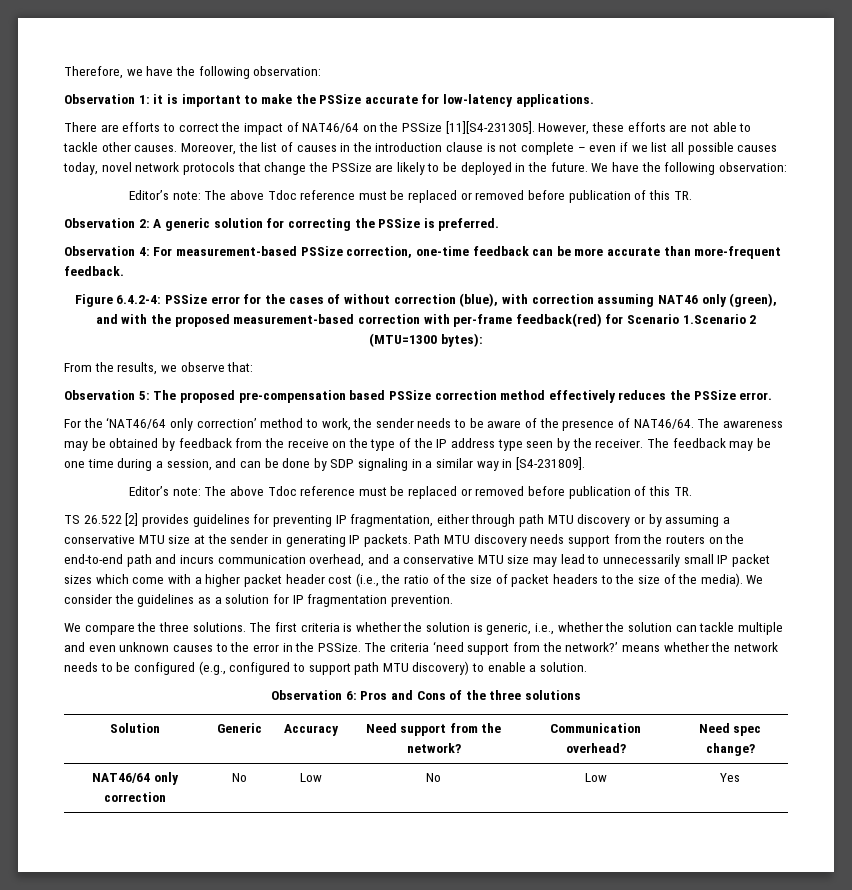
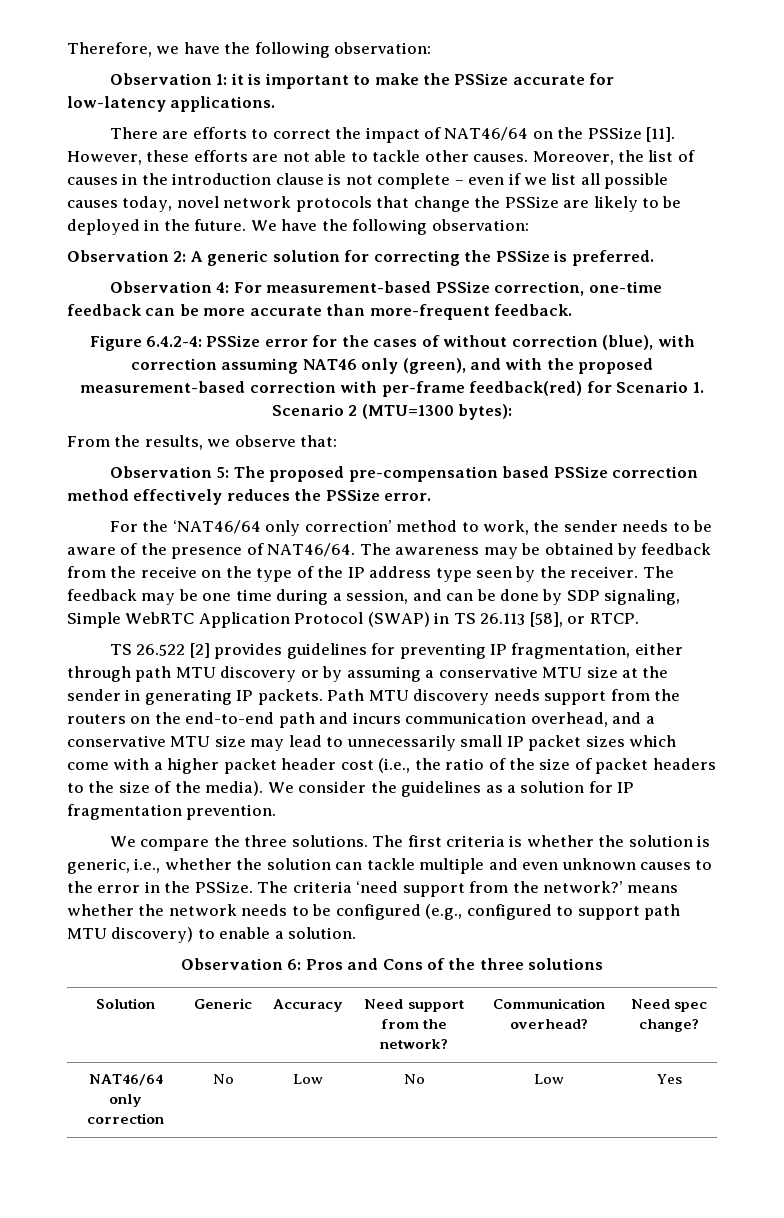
[445,121,535,134] [11][S4-231305]. -> [646,127,676,142] [11].
[128,190,692,203] // Editor’s note: The above Tdoc reference must be replaced or removed before publication of this TR. -> (529, 225) none
[682,314,746,324] 1.Scenario -> [692,382,704,393] [271,404,344,416] 1. Scenario
[358,457,585,471] [128,486,692,499] signaling in a similar way in [S4-231809]. // Editor’s note: The above Tdoc reference must be replaced or removed before publication of this TR. -> [604,589,681,605] [67,612,639,628] signaling, Simple WebRTC Application Protocol (SWAP) in TS 26.113 [58], or RTCP.

